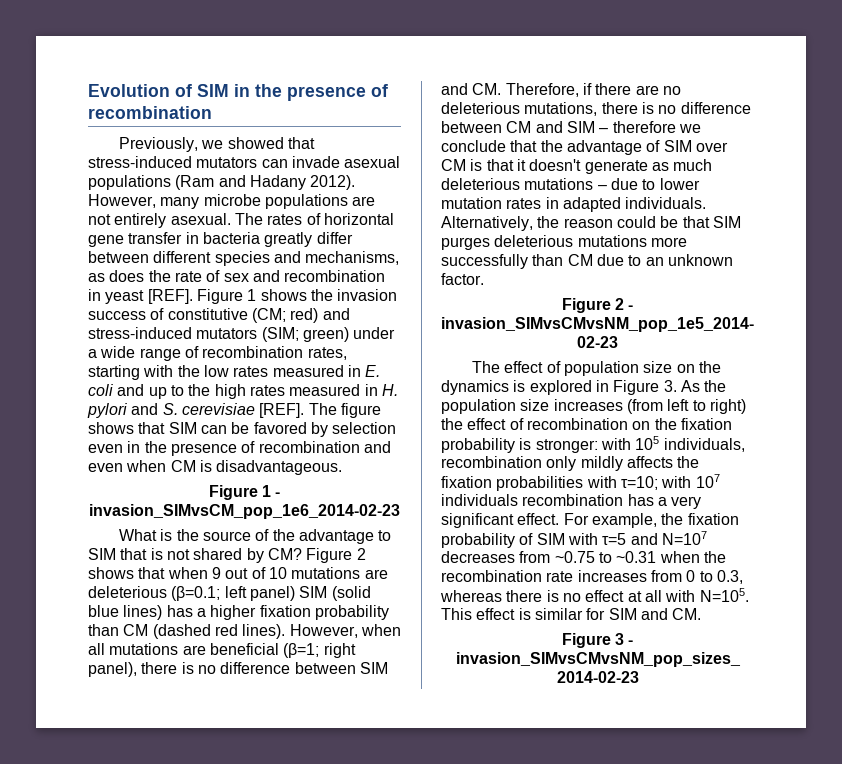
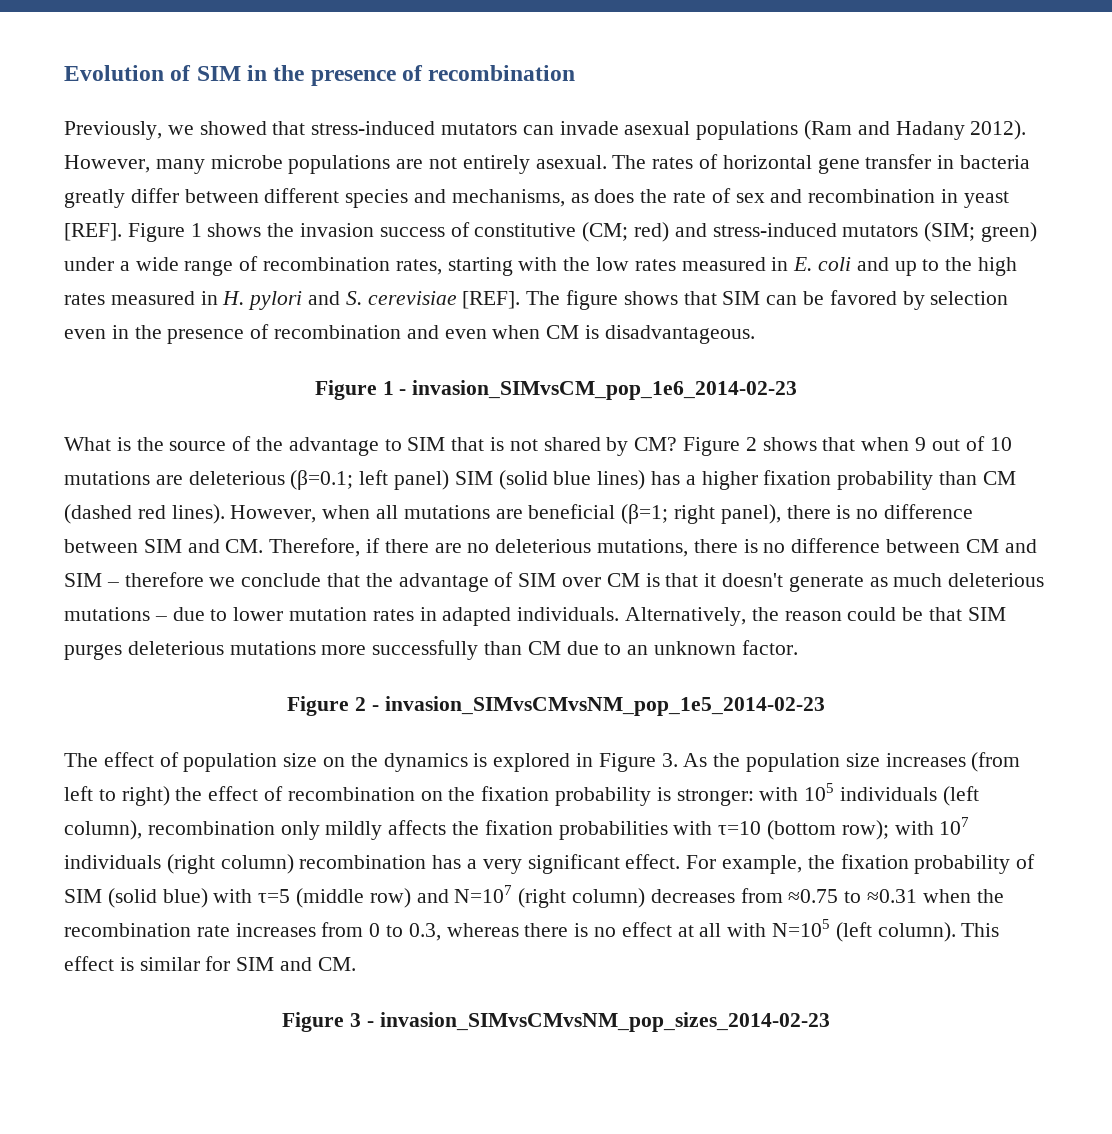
[663,438,745,452] individuals, -> [840,786,979,806] [64,820,142,840] individuals (left column),
[620,476,658,490] τ=10; -> [718,820,889,840] τ=10 (bottom row);
(518, 500) none -> [166,854,294,874] (right column)
[567,531,707,545] [441,551,657,563] with τ=5 and N=107 decreases from ~0.75 to ~0.31 -> [107,885,918,908] (solid blue) with τ=5 (middle row) and N=107 (right column) decreases from ≈0.75 to ≈0.31
[699,588,749,602] N=105. -> [772,919,956,942] N=105 (left column).

